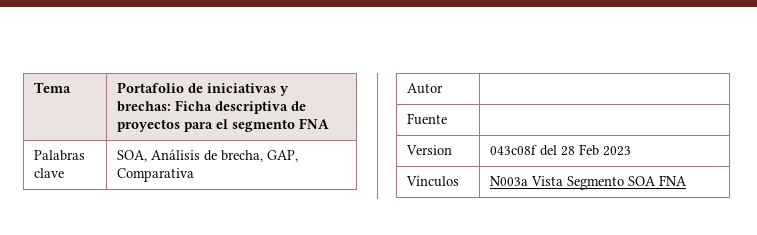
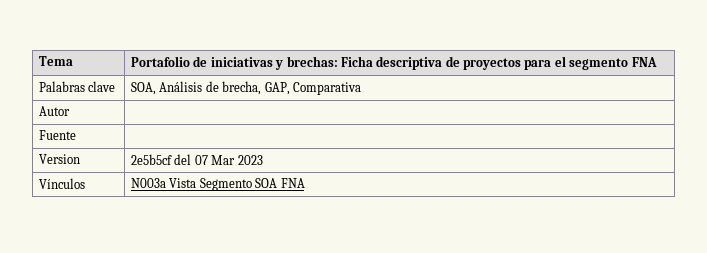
[490,144,600,156] 043c08f del 28 Feb -> [130,154,236,165] 2e5b5cf del 07 Mar

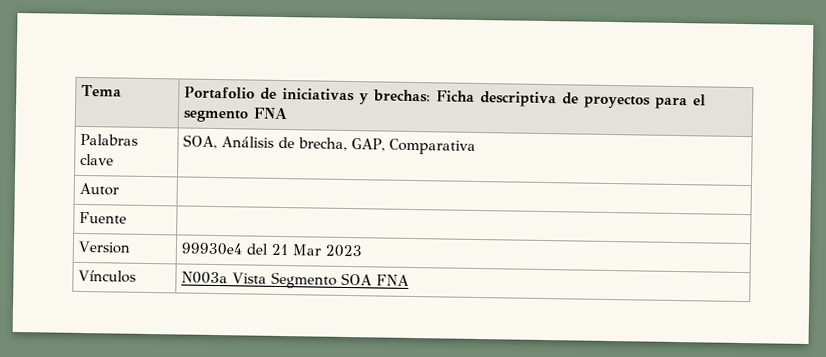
[130,154,208,165] 2e5b5cf del 07 -> [181,242,289,256] 99930e4 del 21

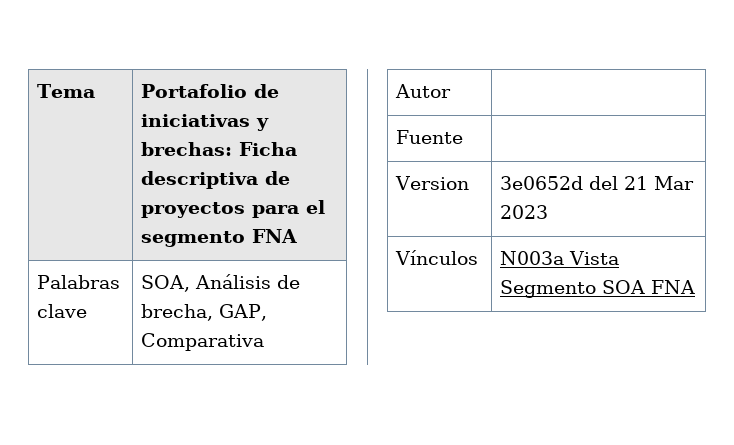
[181,242,243,256] 99930e4 -> [500,176,584,190] 3e0652d

